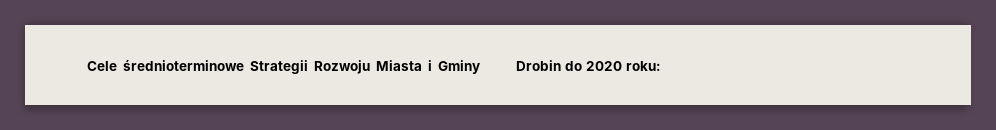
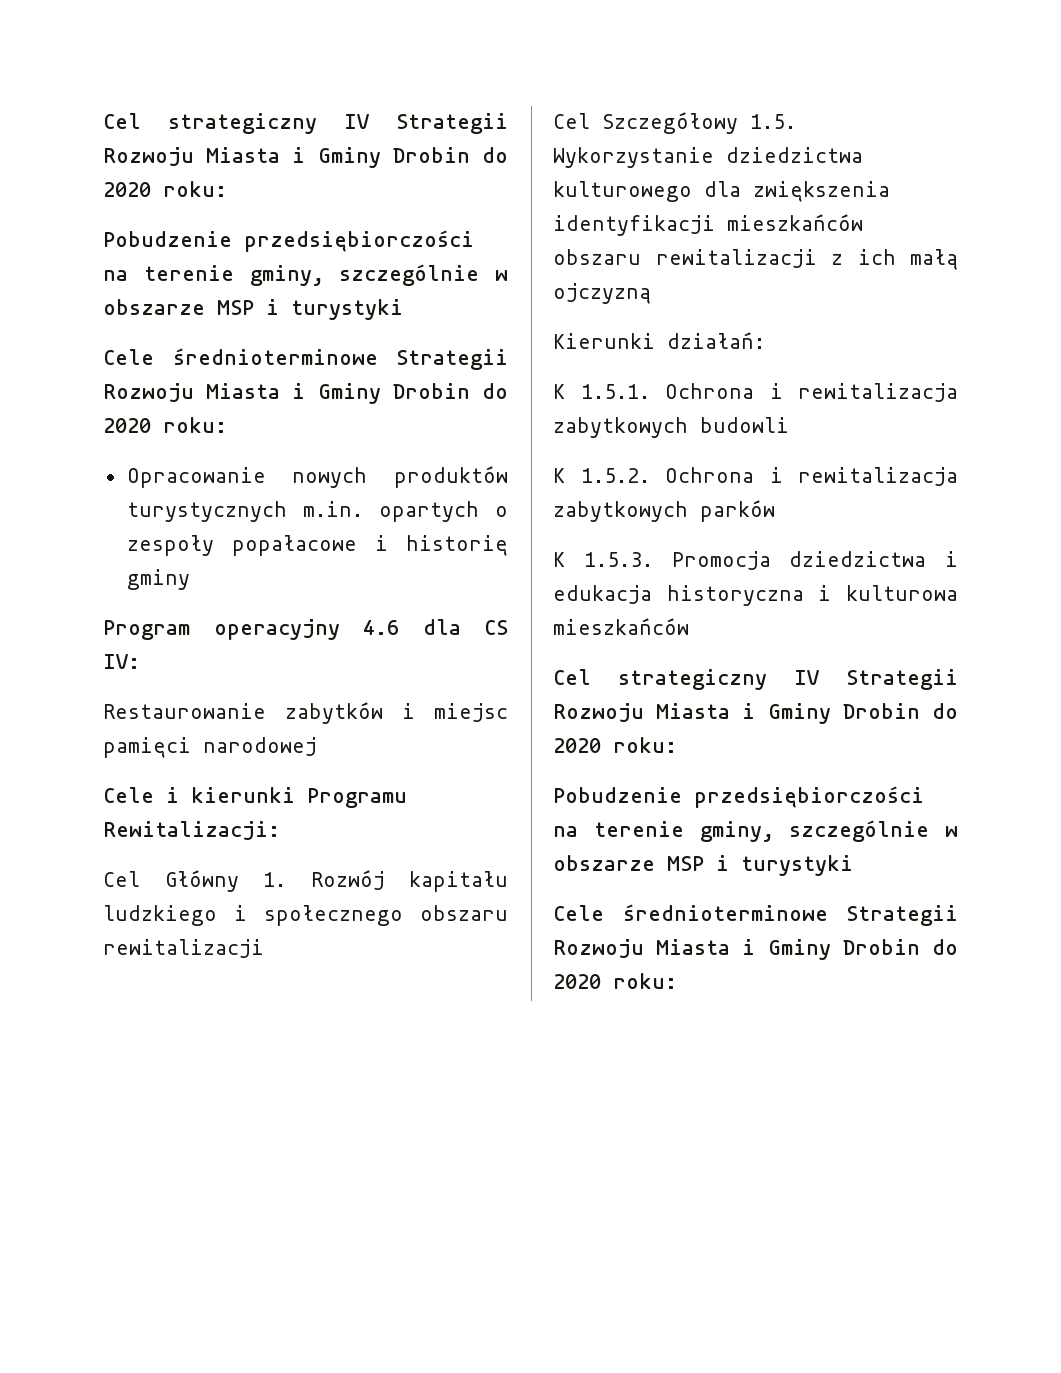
(87, 66) none -> [103,113,508,134] [103,147,508,168] [103,181,227,197] [103,230,474,252] [103,264,508,286] [103,299,403,320] Cel strategiczny IV Strategii Rozwoju Miasta i Gminy Drobin do 2020 roku: // Pobudzenie przedsiębiorczości na terenie gminy, szczególnie w obszarze MSP i turystyki //
(661, 66) none -> [126,466,509,488] [126,501,508,522] [126,535,508,556] [126,569,190,590] [103,619,508,640] [103,654,140,669] [103,702,508,724] [103,737,317,758] [103,787,407,808] [103,821,280,841] [103,870,508,892] [103,905,508,926] [103,939,264,958] [553,112,796,134] [553,147,863,168] [553,181,890,202] [553,214,863,236] [553,249,958,270] [553,283,651,304] [553,332,765,349] [553,383,958,402] [553,417,789,438] [553,467,958,486] [553,500,775,522] [553,551,958,570] [553,585,958,606] [553,618,689,635] [553,669,958,690] [553,703,958,724] [553,737,677,753] [553,786,924,808] [553,820,958,842] [553,855,853,876] [553,904,958,926] [553,939,958,960] [553,973,677,989] // Opracowanie nowych produktów turystycznych m.in. opartych o zespoły popałacowe i historię gminy // Program operacyjny 4.6 dla CS IV: // Restaurowanie zabytków i miejsc pamięci narodowej // Cele i kierunki Programu Rewitalizacji: // Cel Główny 1. Rozwój kapitału ludzkiego i społecznego obszaru rewitalizacji // Cel Szczegółowy 1.5. Wykorzystanie dziedzictwa kulturowego dla zwiększenia identyfikacji mieszkańców obszaru rewitalizacji z ich małą ojczyzną // Kierunki działań: // K 1.5.1. Ochrona i rewitalizacja zabytkowych budowli // K 1.5.2. Ochrona i rewitalizacja zabytkowych parków // K 1.5.3. Promocja dziedzictwa i edukacja historyczna i kulturowa mieszkańców // Cel strategiczny IV Strategii Rozwoju Miasta i Gminy Drobin do 2020 roku: // Pobudzenie przedsiębiorczości na terenie gminy, szczególnie w obszarze MSP i turystyki // Cele średnioterminowe Strategii Rozwoju Miasta i Gminy Drobin do 2020 roku:

